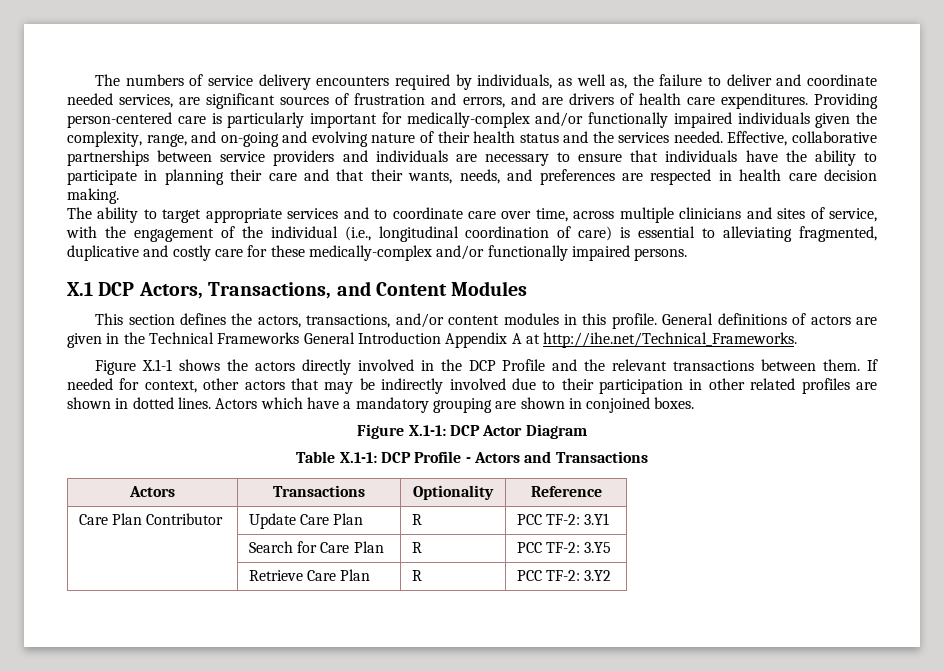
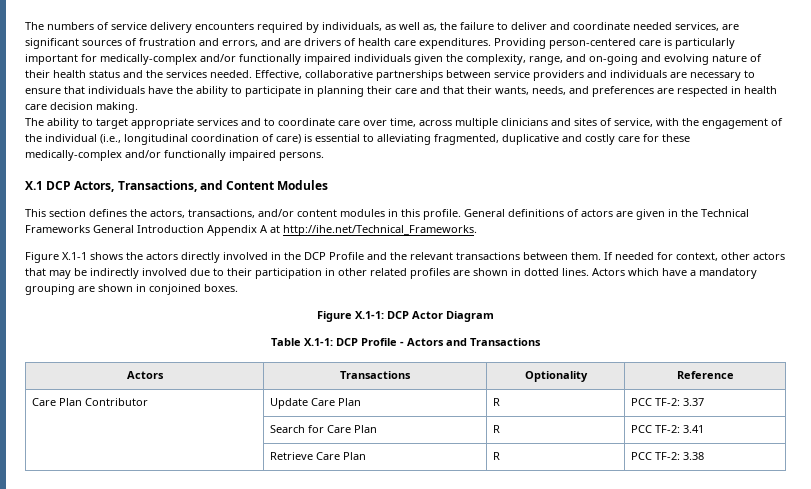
[584,513,610,525] 3.Y1 -> [682,398,704,406] 3.37
[584,542,612,553] 3.Y5 -> [682,425,704,433] 3.41
[584,570,612,581] 3.Y2 -> [682,452,704,460] 3.38

